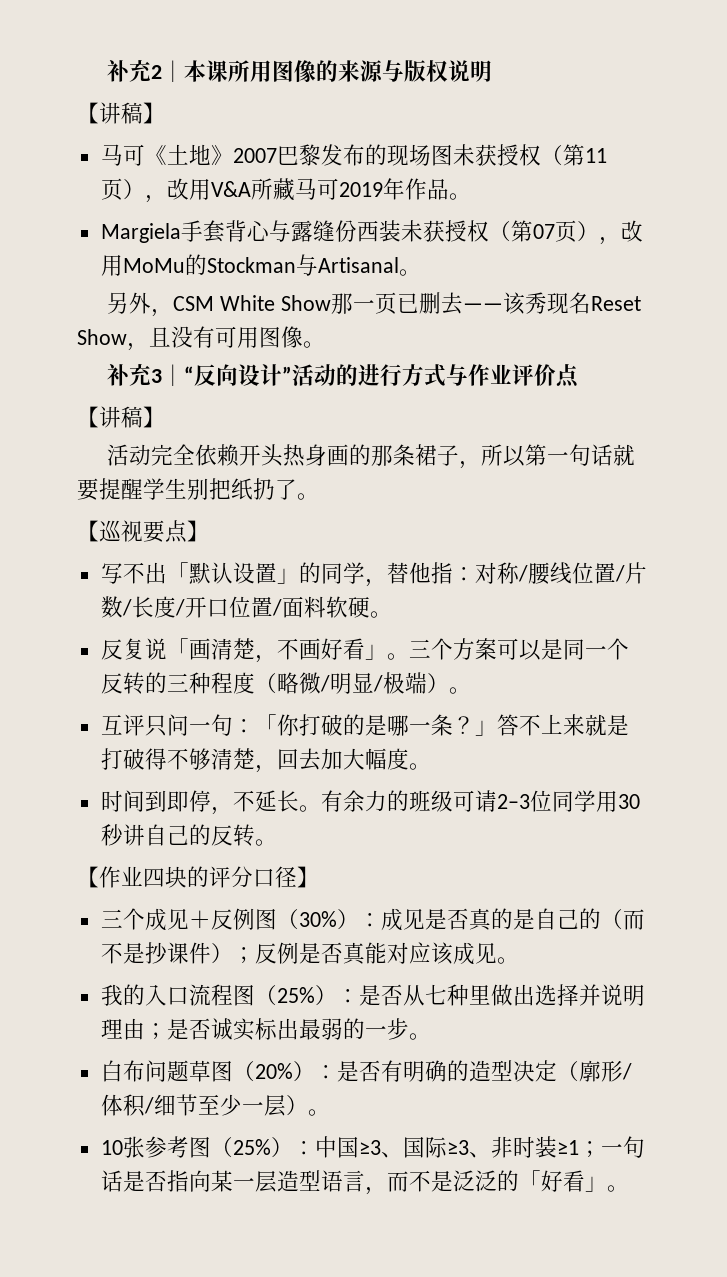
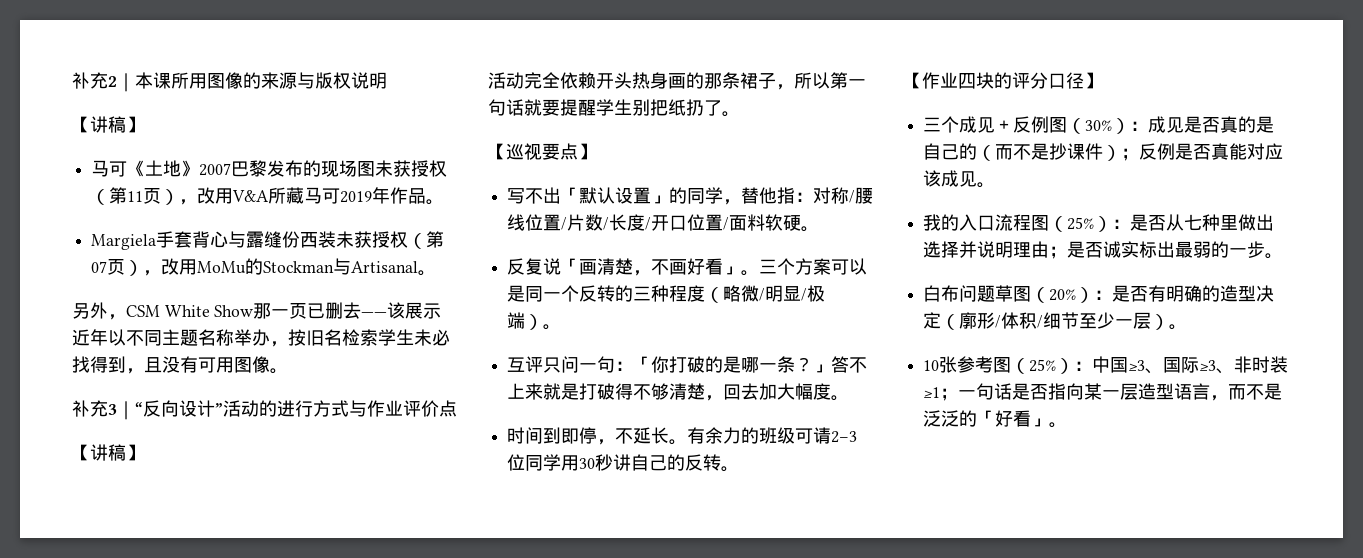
[524,292,641,314] [77,329,127,345] 秀现名Reset Show -> [405,302,442,319] [72,329,450,347] [72,356,126,373] 展示近年以不同主题名称举办，按旧名检索学生未必找得到

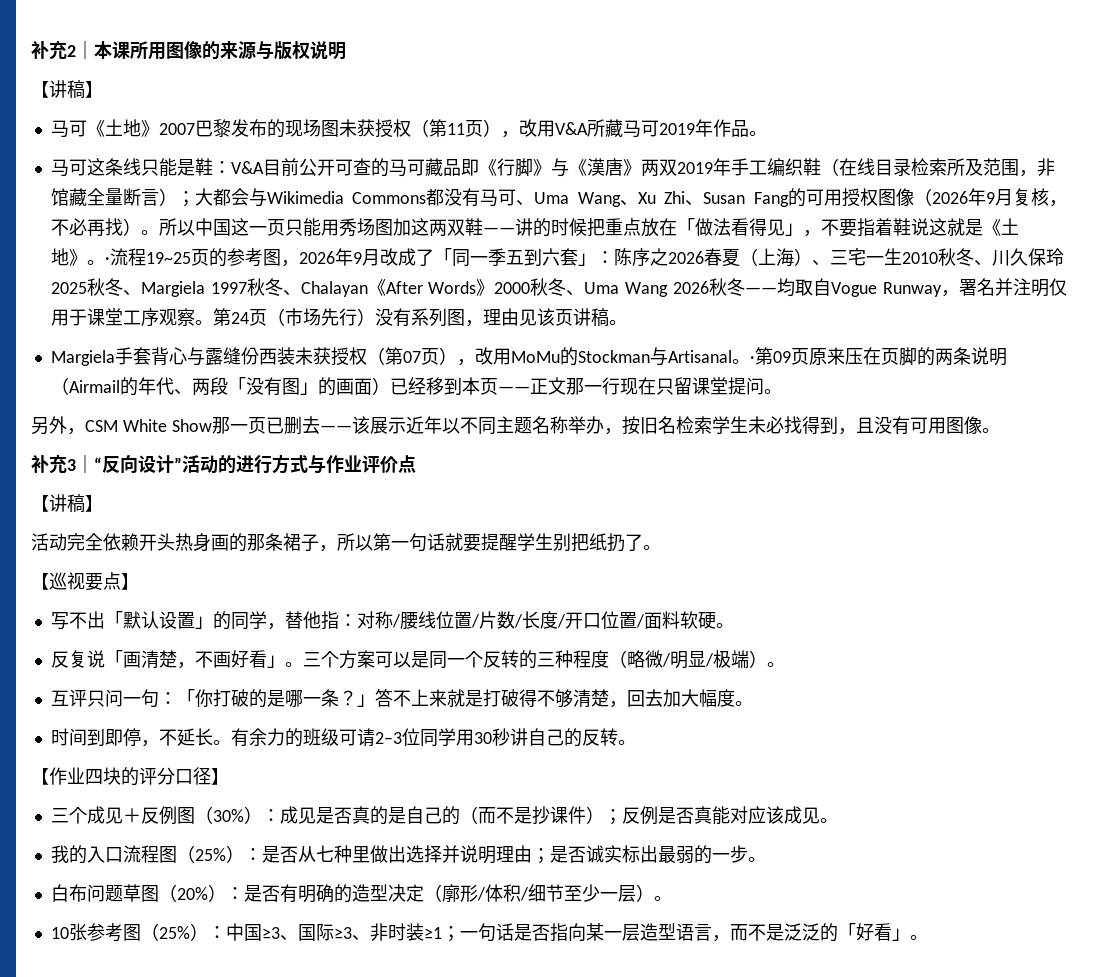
(445, 202) none -> [50,158,1055,177] [50,188,1067,207] [50,218,1019,237] [50,248,1064,267] [50,278,1067,297] [50,308,627,327] // 马可这条线只能是鞋：V&A目前公开可查的马可藏品即《行脚》与《漢唐》两双2019年手工编织鞋（在线目录检索所及范围，非馆藏全量断言）；大都会与Wikimedia Commons都没有马可、Uma Wang、Xu Zhi、Susan Fang的可用授权图像（2026年9月复核，不必再找）。所以中国这一页只能用秀场图加这两双鞋——讲的时候把重点放在「做法看得见」，不要指着鞋说这就是《土地》。·流程19~25页的参考图，2026年9月改成了「同一季五到六套」：陈序之2026春夏（上海）、三宅一生2010秋冬、川久保玲2025秋冬、Margiela 1997秋冬、Chalayan《After Words》2000秋冬、Uma Wang 2026秋冬——均取自Vogue Runway，署名并注明仅用于课堂工序观察。第24页（市场先行）没有系列图，理由见该页讲稿。
(437, 273) none -> [749,347,1007,366] [50,377,782,396] ·第09页原来压在页脚的两条说明（Airmail的年代、两段「没有图」的画面）已经移到本页——正文那一行现在只留课堂提问。

